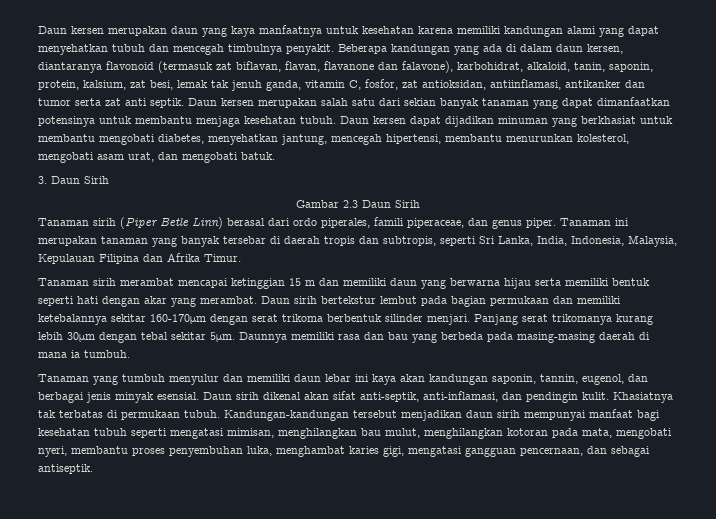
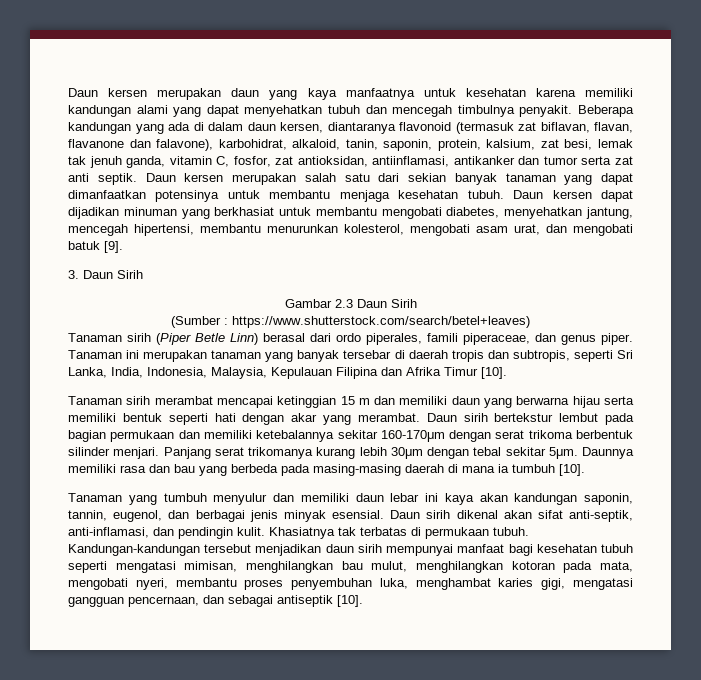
[241,152,275,160] batuk. -> [68,241,123,253] batuk [9].
(420, 204) none -> [171,316,530,328] // (Sumber : https://www.shutterstock.com/search/betel+leaves)
[204,254,241,262] Timur. -> [444,367,507,379] Timur [10].
[84,350,130,358] tumbuh. -> [512,464,585,476] tumbuh [10].
[38,464,93,474] antiseptik. -> [277,595,363,607] antiseptik [10].

